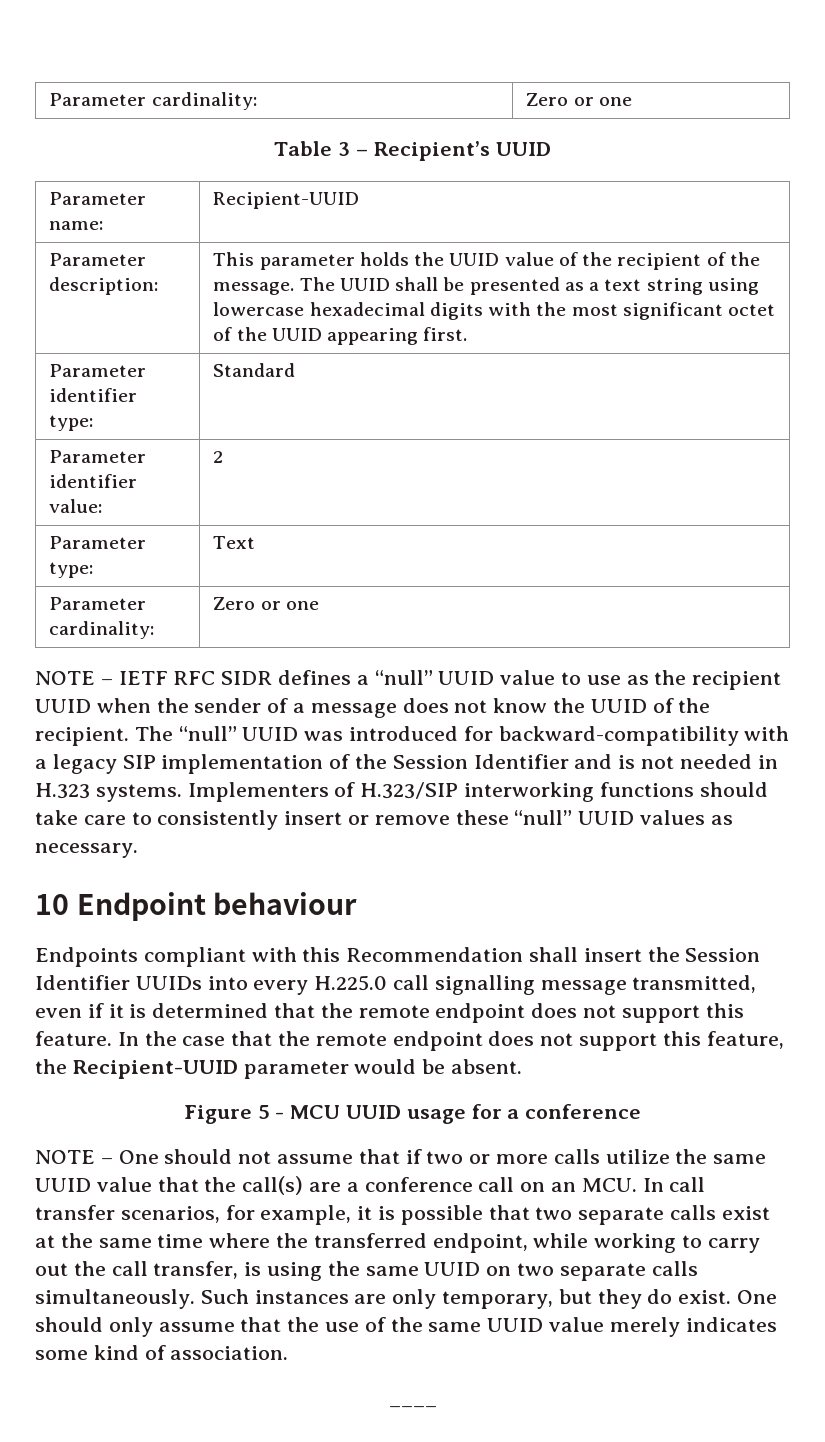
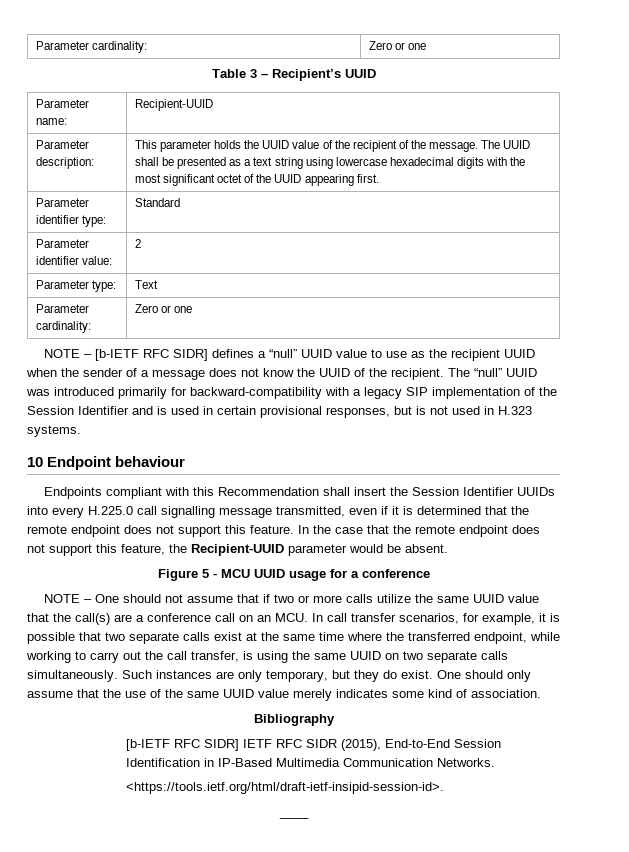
[118,671,273,685] IETF RFC SIDR -> [95,349,209,361] [b-IETF RFC SIDR]
(459, 733) none -> [118,387,167,399] primarily
[641,754,778,769] [35,782,768,802] [35,810,733,830] [35,843,138,858] not needed in H.323 systems. Implementers of H.323/SIP interworking functions should take care to consistently insert or remove these “null” UUID values as necessary. -> [171,406,532,418] [27,425,81,437] used in certain provisional responses, but is not used in H.323 systems.
(289, 1353) none -> [253,714,335,726] [126,739,502,751] [126,758,496,767] [126,782,445,794] // Bibliography // [b-IETF RFC SIDR] IETF RFC SIDR (2015), End-to-End Session Identification in IP-Based Multimedia Communication Networks. // <https://tools.ietf.org/html/draft-ietf-insipid-session-id>.

